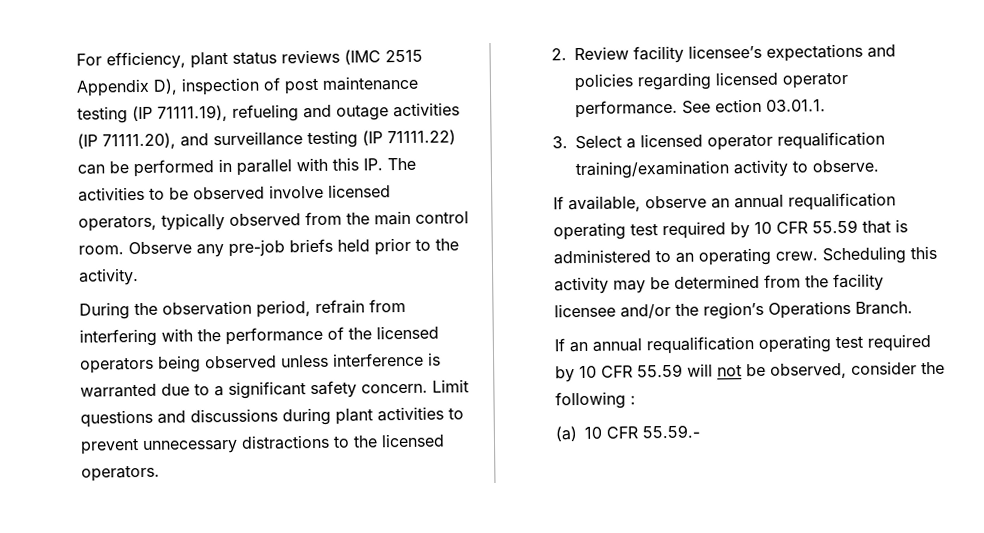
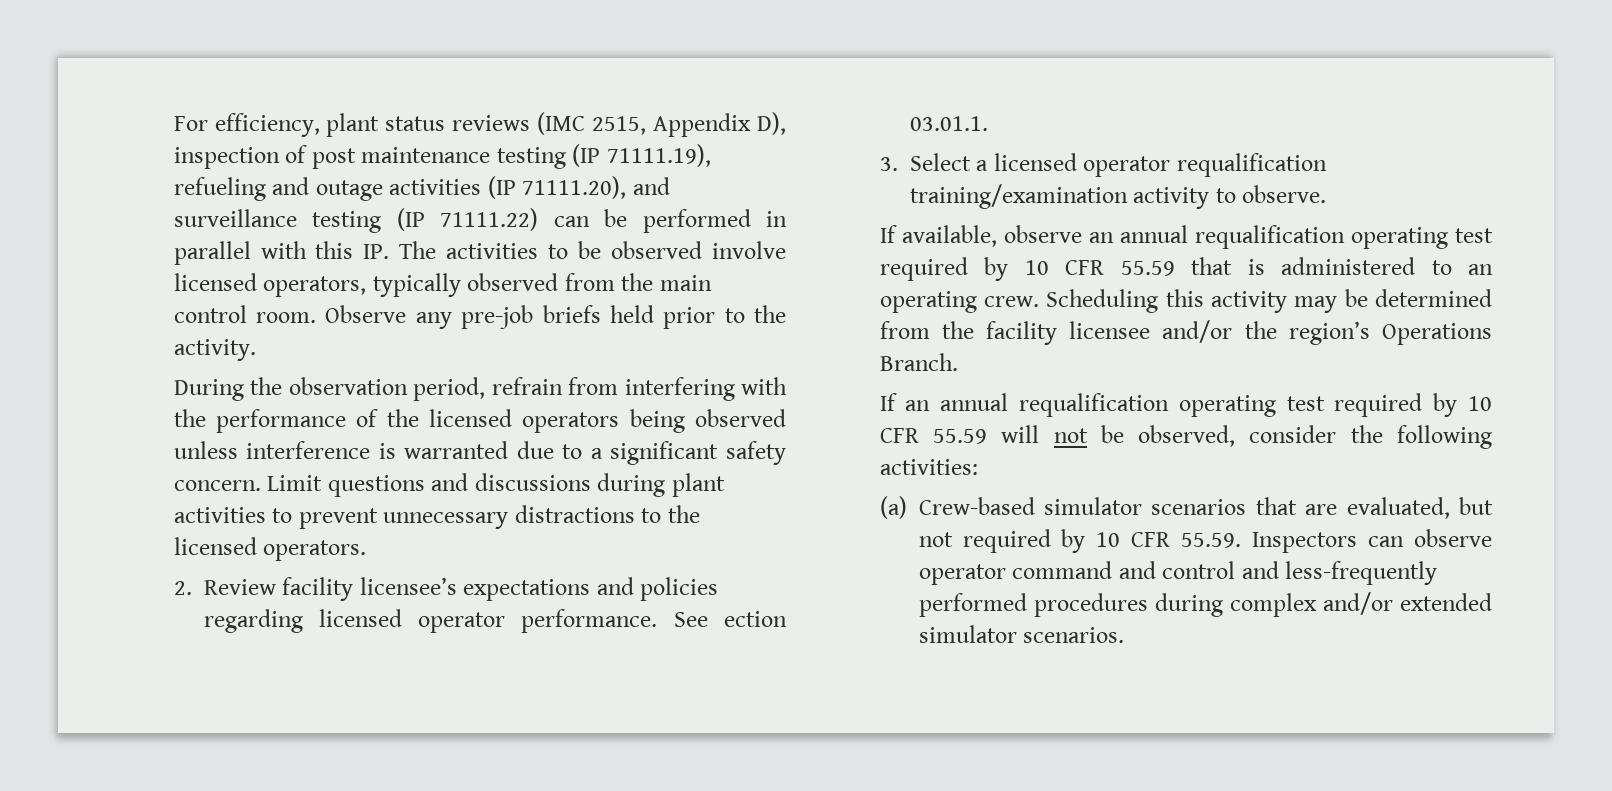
[384,49,423,63] 2515 -> [592,116,647,135] 2515,
[629,395,636,405] : -> [879,459,978,475] activities:
[583,424,700,439] 10 CFR 55.59.- -> [918,497,1493,519] [918,529,1492,553] [918,561,1438,585] [918,592,1492,617] [918,625,1125,643] Crew-based simulator scenarios that are evaluated, but not required by 10 CFR 55.59. Inspectors can observe operator command and control and less-frequently performed procedures during complex and/or extended simulator scenarios.

